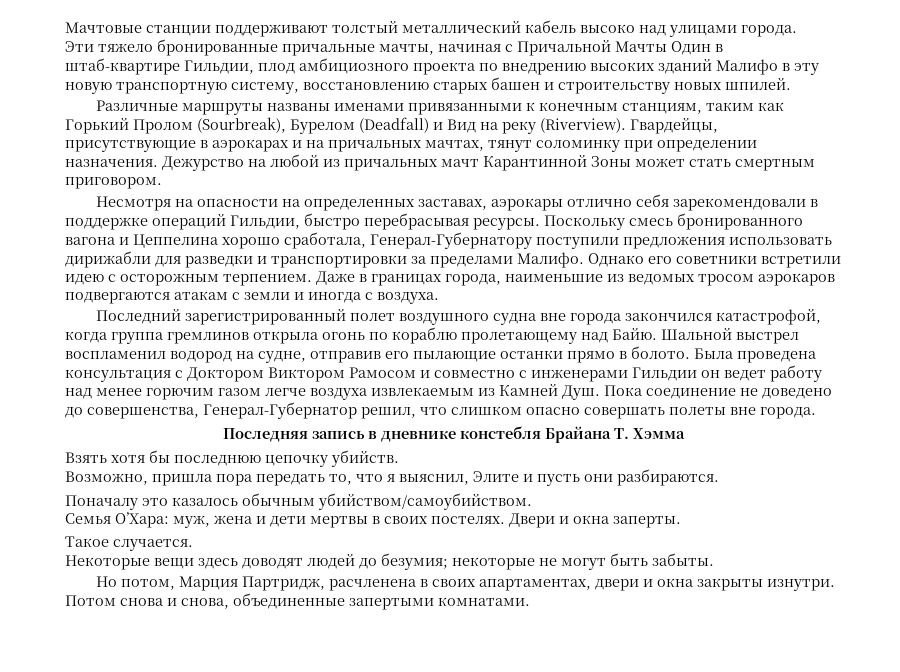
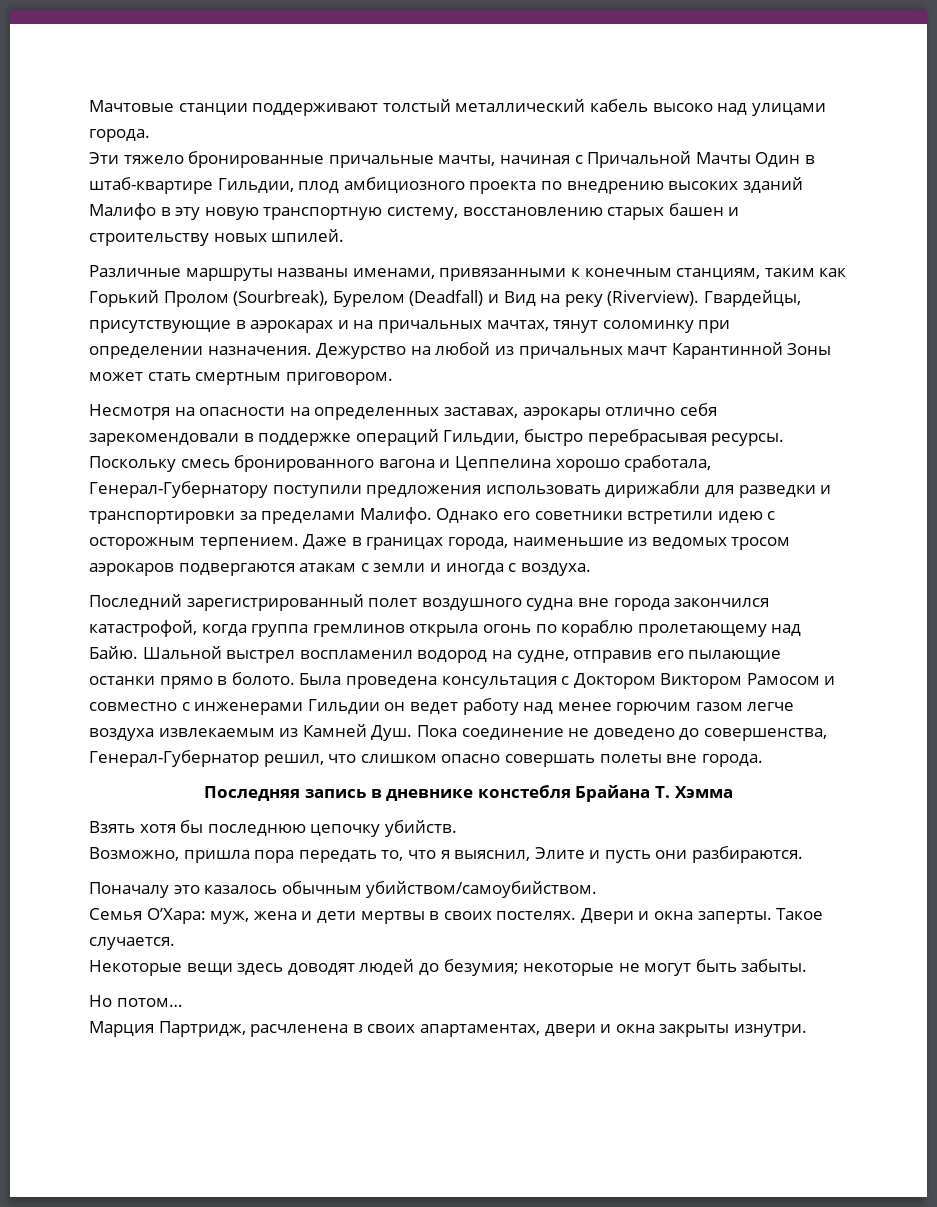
[334,103,405,111] именами -> [352,268,435,279] именами,
(681, 522) // -> (772, 917) none
[121,579,176,590] потом, -> [116,998,182,1007] потом… //
[65,593,530,610] Потом снова и снова, объединенные запертыми комнатами. -> (807, 1030) none

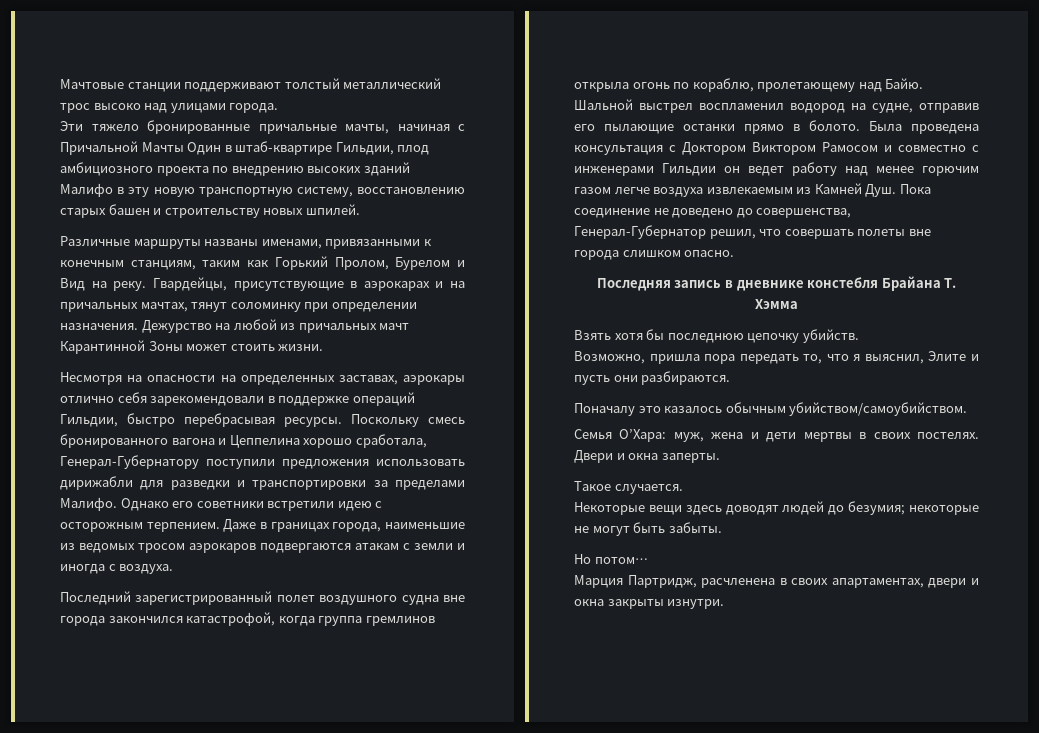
[589,99,648,112] кабель -> [60,103,90,113] трос
[163,290,484,307] Пролом (Sourbreak), Бурелом (Deadfall) -> [334,257,451,270] Пролом, Бурелом
[564,290,700,307] реку (Riverview). -> [113,281,147,291] реку.
[147,372,393,385] стать смертным приговором. -> [230,344,324,351] стоить жизни.
[561,620,634,637] кораблю -> [692,78,754,92] кораблю,
[360,754,501,763] слишком опасно -> (782, 232) none
[701,754,763,767] города. -> [574,250,735,260] города слишком опасно.
(772, 917) none -> (720, 458) //

